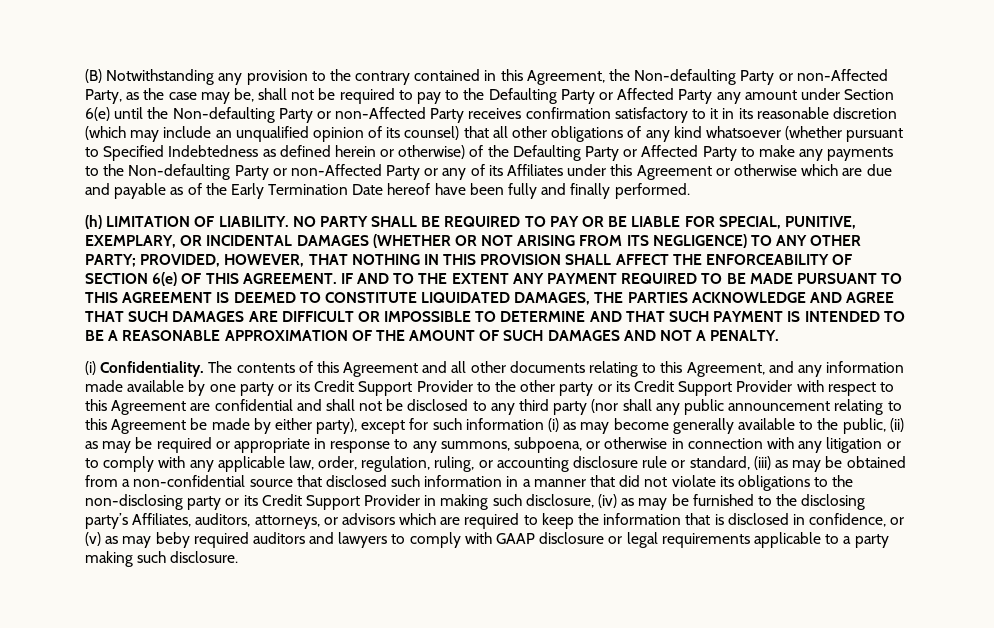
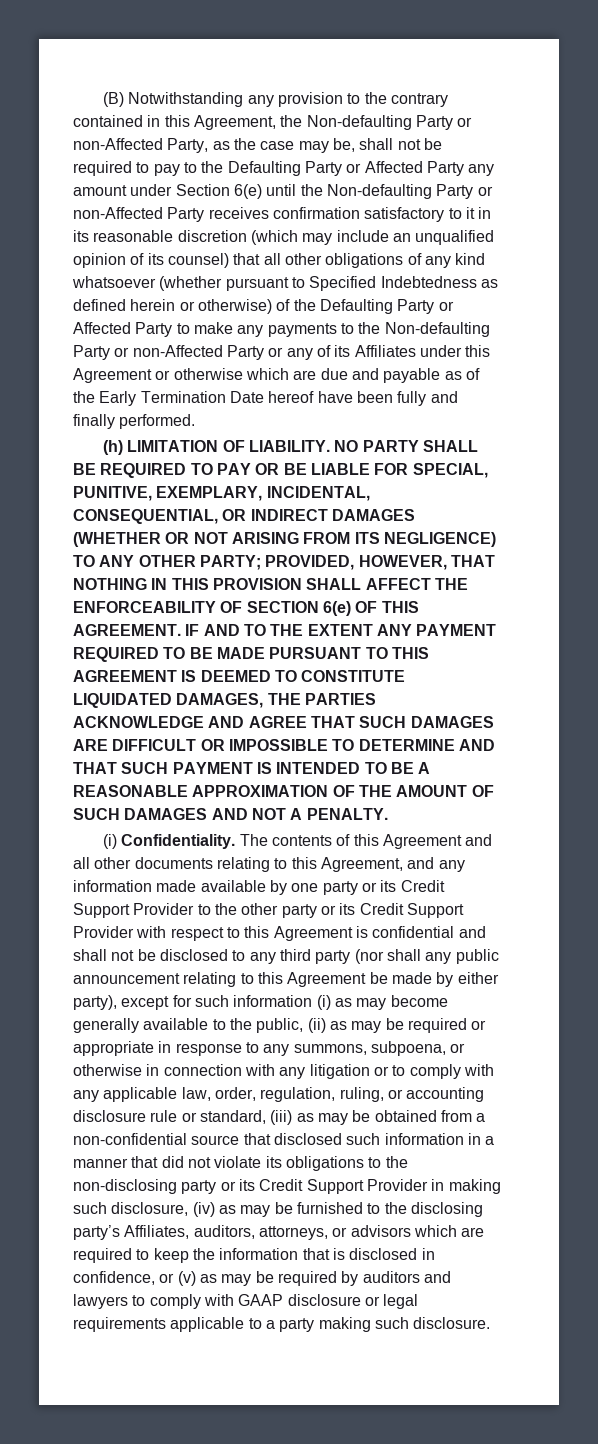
[180,235,293,246] OR INCIDENTAL -> [266,486,370,501] [73,509,328,524] INCIDENTAL, CONSEQUENTIAL, OR INDIRECT
[190,403,211,411] are -> [355,926,368,938] is
[155,532,249,548] beby required -> [255,1271,359,1286] be required by

